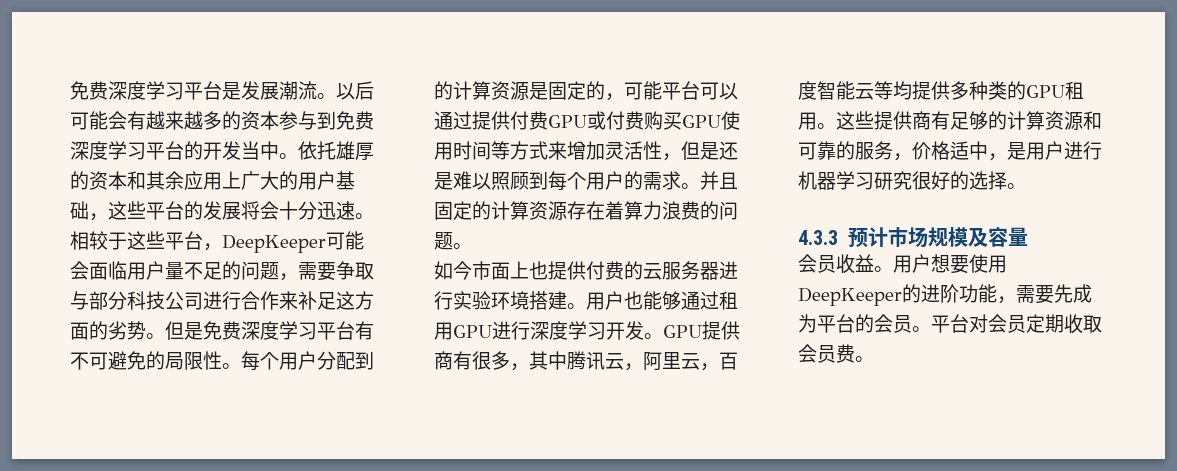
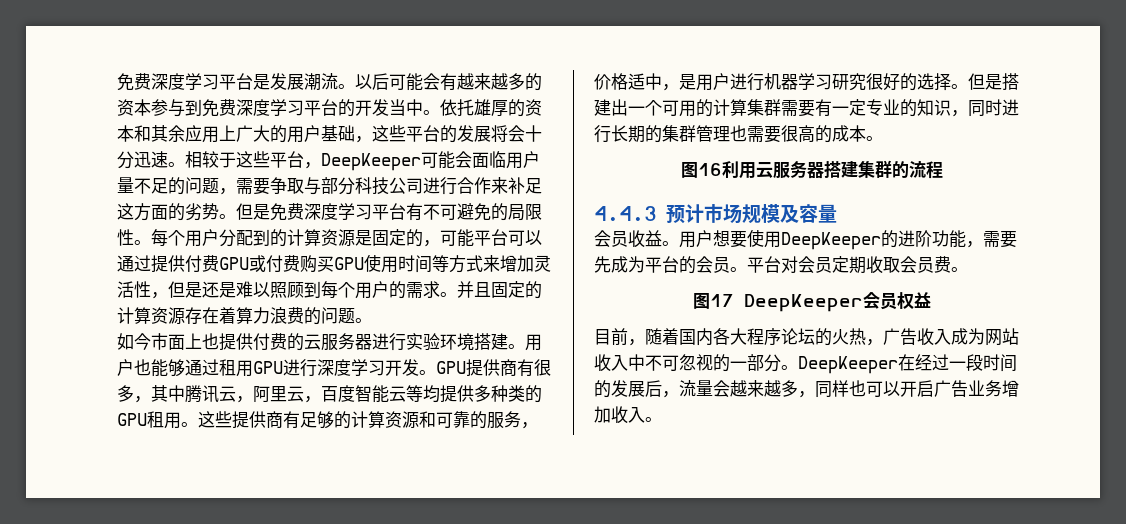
[798,230,838,245] // 4.3.3 -> [968,73,1019,91] [594,99,1019,117] [594,125,883,143] [680,160,943,179] [594,206,657,221] 但是搭建出一个可用的计算集群需要有一定专业的知识，同时进行长期的集群管理也需要很高的成本。 // 图16利用云服务器搭建集群的流程 // 4.4.3
(874, 359) none -> [692,292,931,312] [594,328,1019,346] [594,354,1017,374] [594,380,1019,398] [594,406,662,424] // 图17 DeepKeeper会员权益 // 目前，随着国内各大程序论坛的火热，广告收入成为网站收入中不可忽视的一部分。DeepKeeper在经过一段时间的发展后，流量会越来越多，同样也可以开启广告业务增加收入。

